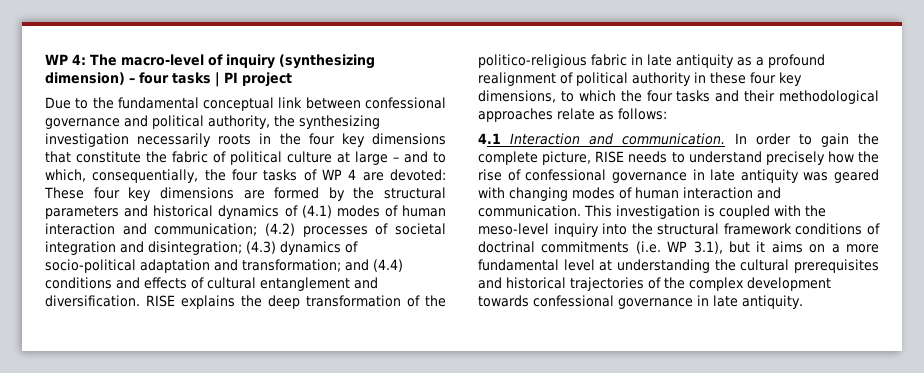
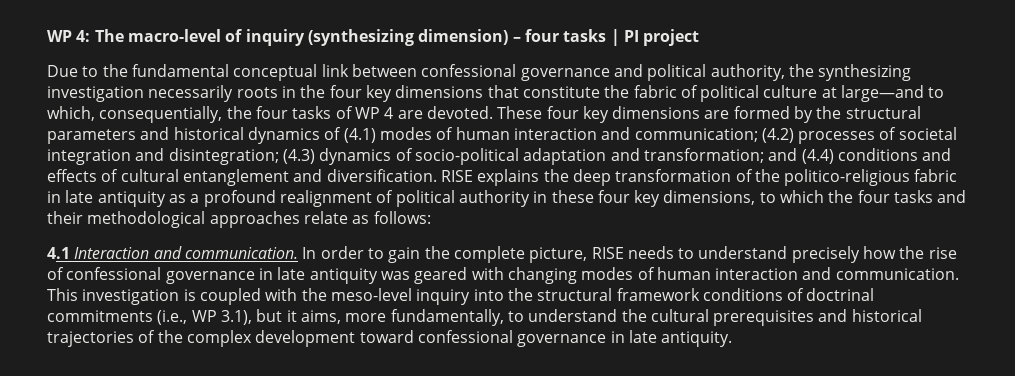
[355,151,428,165] large – and -> [841,85,925,102] large—and
[389,169,446,181] devoted: -> [426,106,493,119] devoted.
[635,241,661,254] (i.e. -> [157,310,188,325] (i.e.,
[771,241,879,253] [478,259,710,273] aims on a more fundamental level at understanding -> [300,309,618,326] aims, more fundamentally, to understand
[478,295,529,307] towards -> [359,330,414,343] toward

